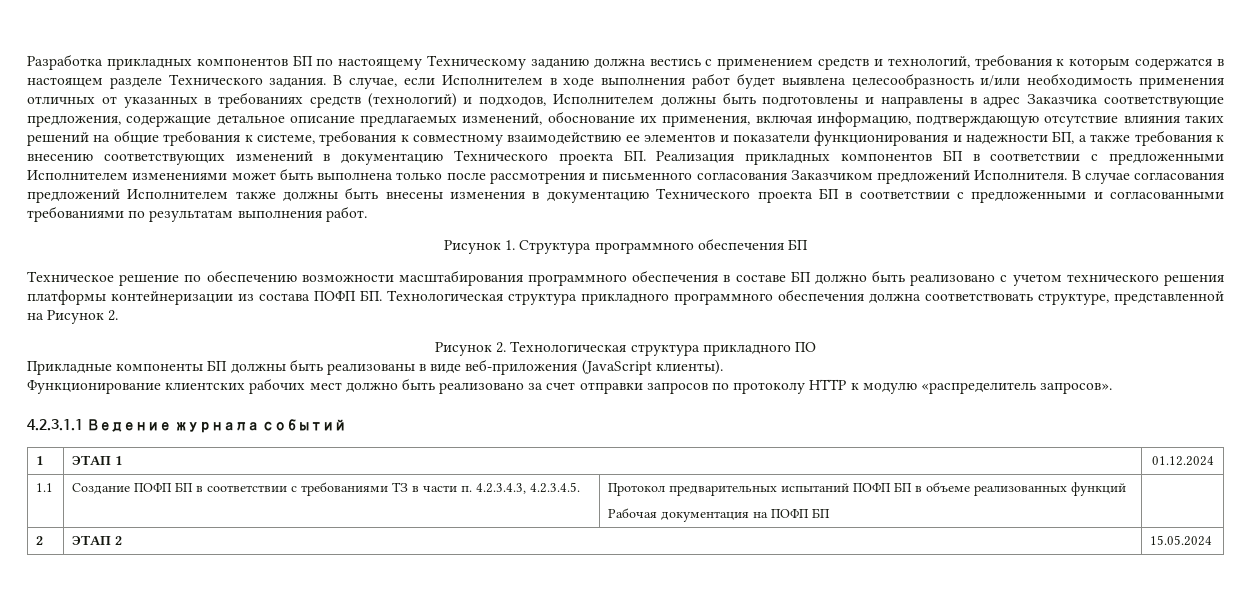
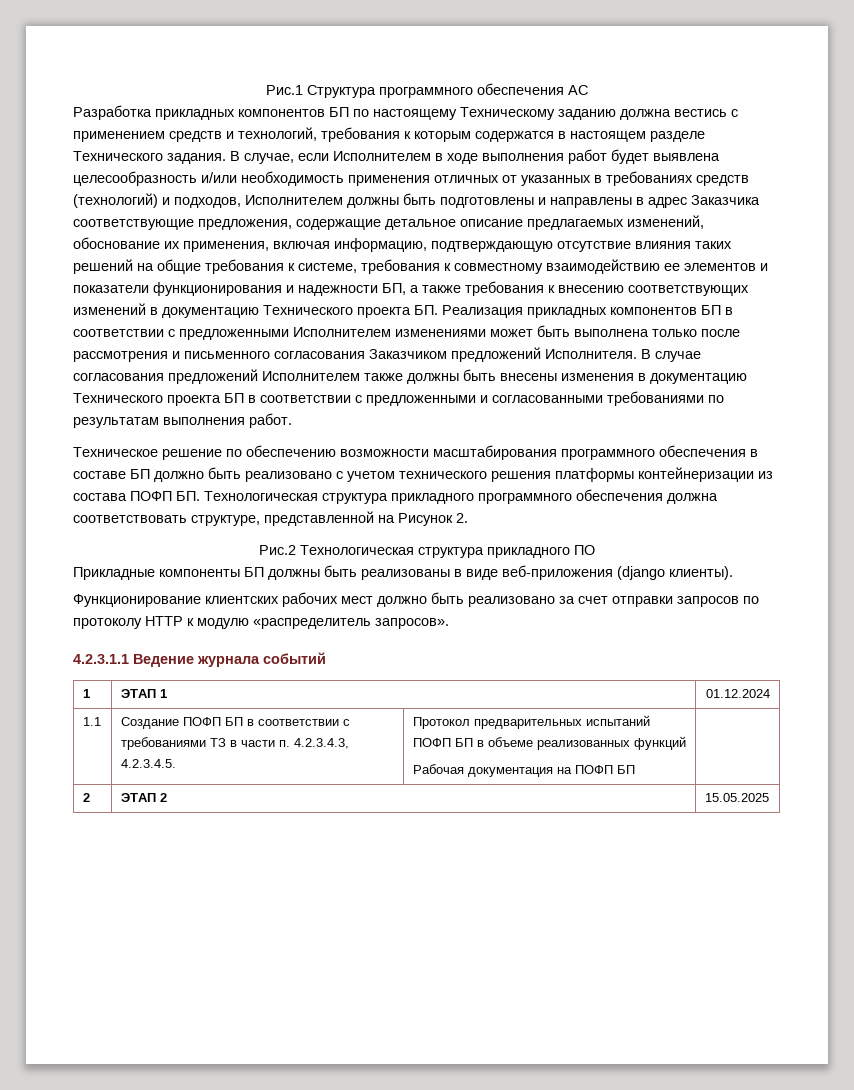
(27, 62) none -> [266,83,588,98] Рис.1 Структура программного обеспечения АС //
[444,238,808,254] // Рисунок 1. Структура программного обеспечения БП -> (292, 420) none
[435,342,507,356] Рисунок 2. -> [259,545,296,555] Рис.2
[581,360,652,375] (JavaScript -> [617,566,665,580] (django
[1150,535,1213,546] 15.05.2024 -> [704,793,769,802] 15.05.2025

